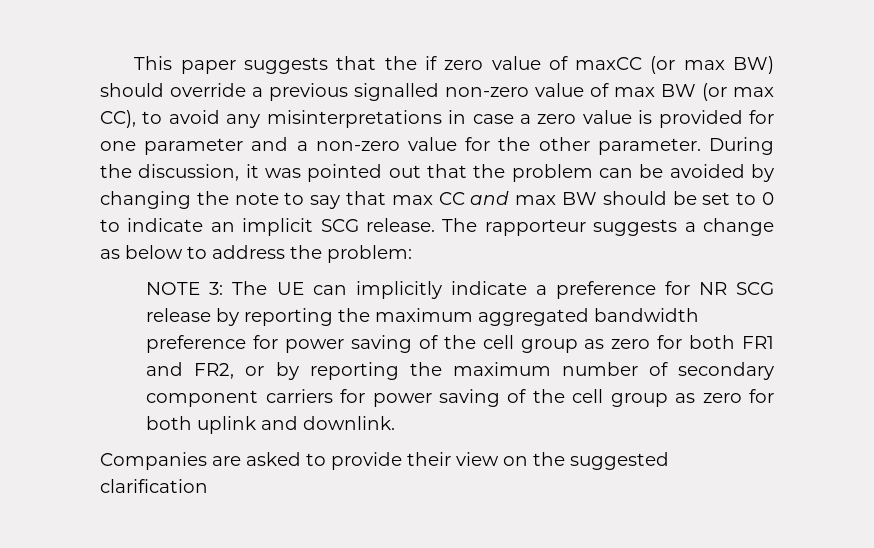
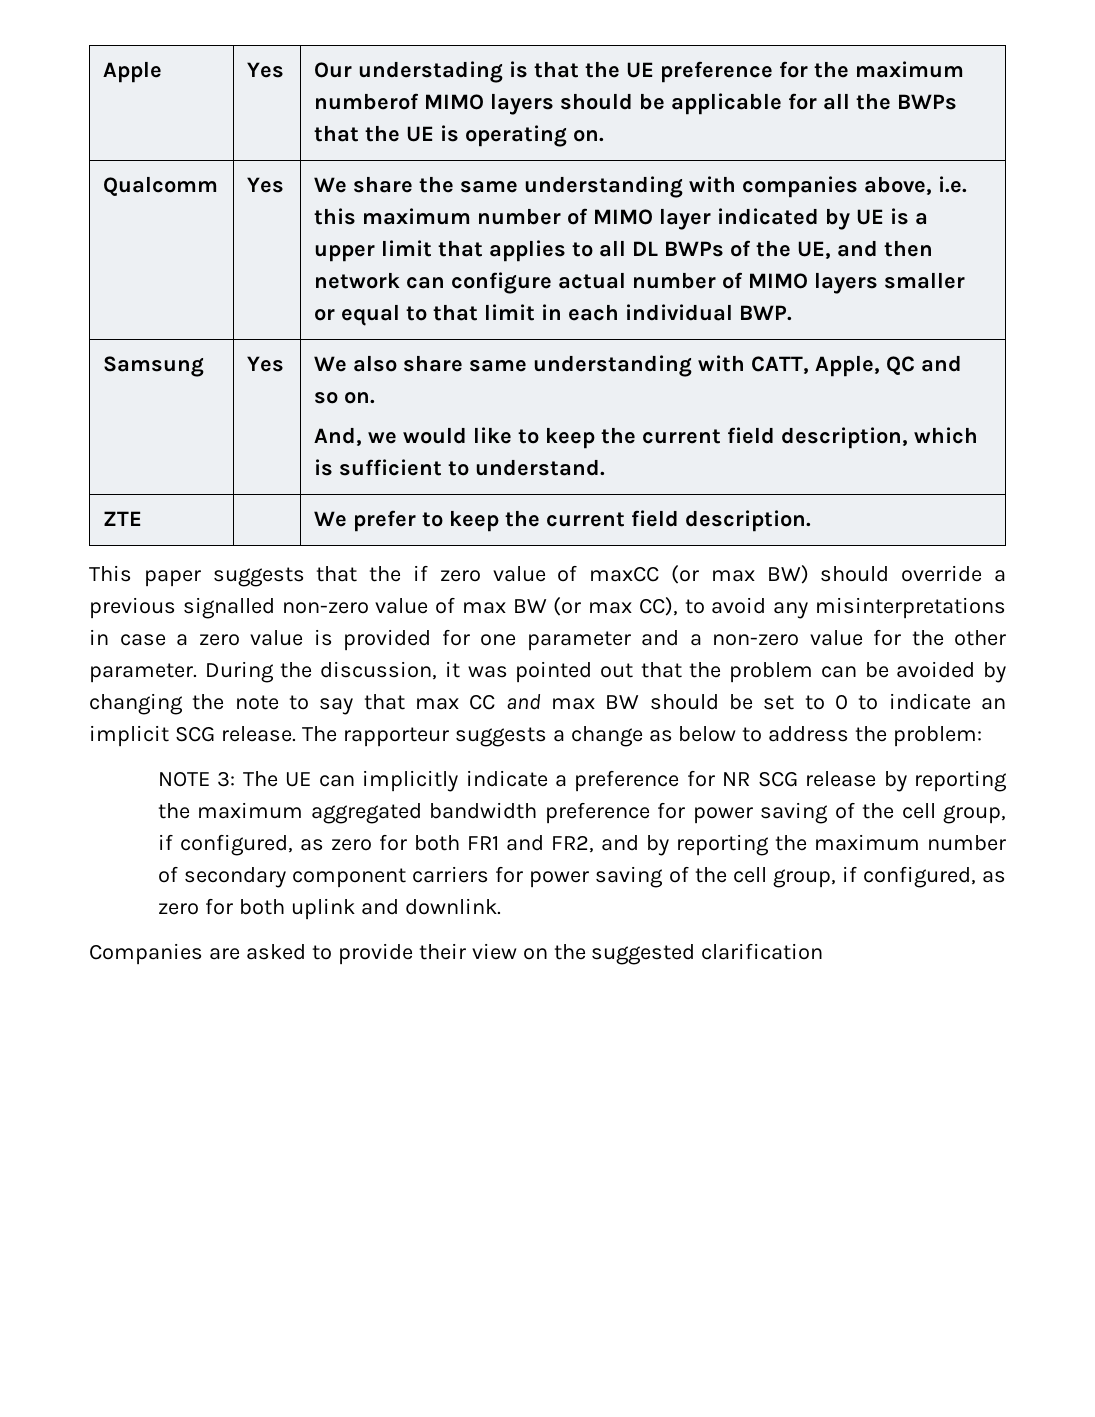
(134, 63) none -> [103,61,163,83] [247,62,285,78] [314,61,965,83] [314,93,958,115] [314,125,605,147] [103,176,219,196] [247,177,285,193] [314,176,968,198] [314,208,929,230] [314,240,934,262] [314,272,966,294] [314,304,793,326] [103,356,205,377] [247,356,285,372] [314,355,963,377] [314,392,376,404] [314,427,979,449] [314,459,606,476] [103,511,143,526] [314,510,812,532] Apple | Yes | Our understading is that the UE preference for the maximum numberof MIMO layers should be applicable for all the BWPs that the UE is operating on. // Qualcomm | Yes | We share the same understanding with companies above, i.e. this maximum number of MIMO layer indicated by UE is a upper limit that applies to all DL BWPs of the UE, and then network can configure actual number of MIMO layers smaller or equal to that limit in each individual BWP. // Samsung | Yes | We also share same understanding with CATT, Apple, QC and so on. // And, we would like to keep the current field description, which is sufficient to understand. // ZTE | | We prefer to keep the current field description. //
[520,339,578,353] group -> [943,805,1006,824] [157,834,293,856] group, if configured,
[245,366,265,376] or -> [600,835,639,851] and
[610,393,668,407] group -> [772,866,976,888] group, if configured,

